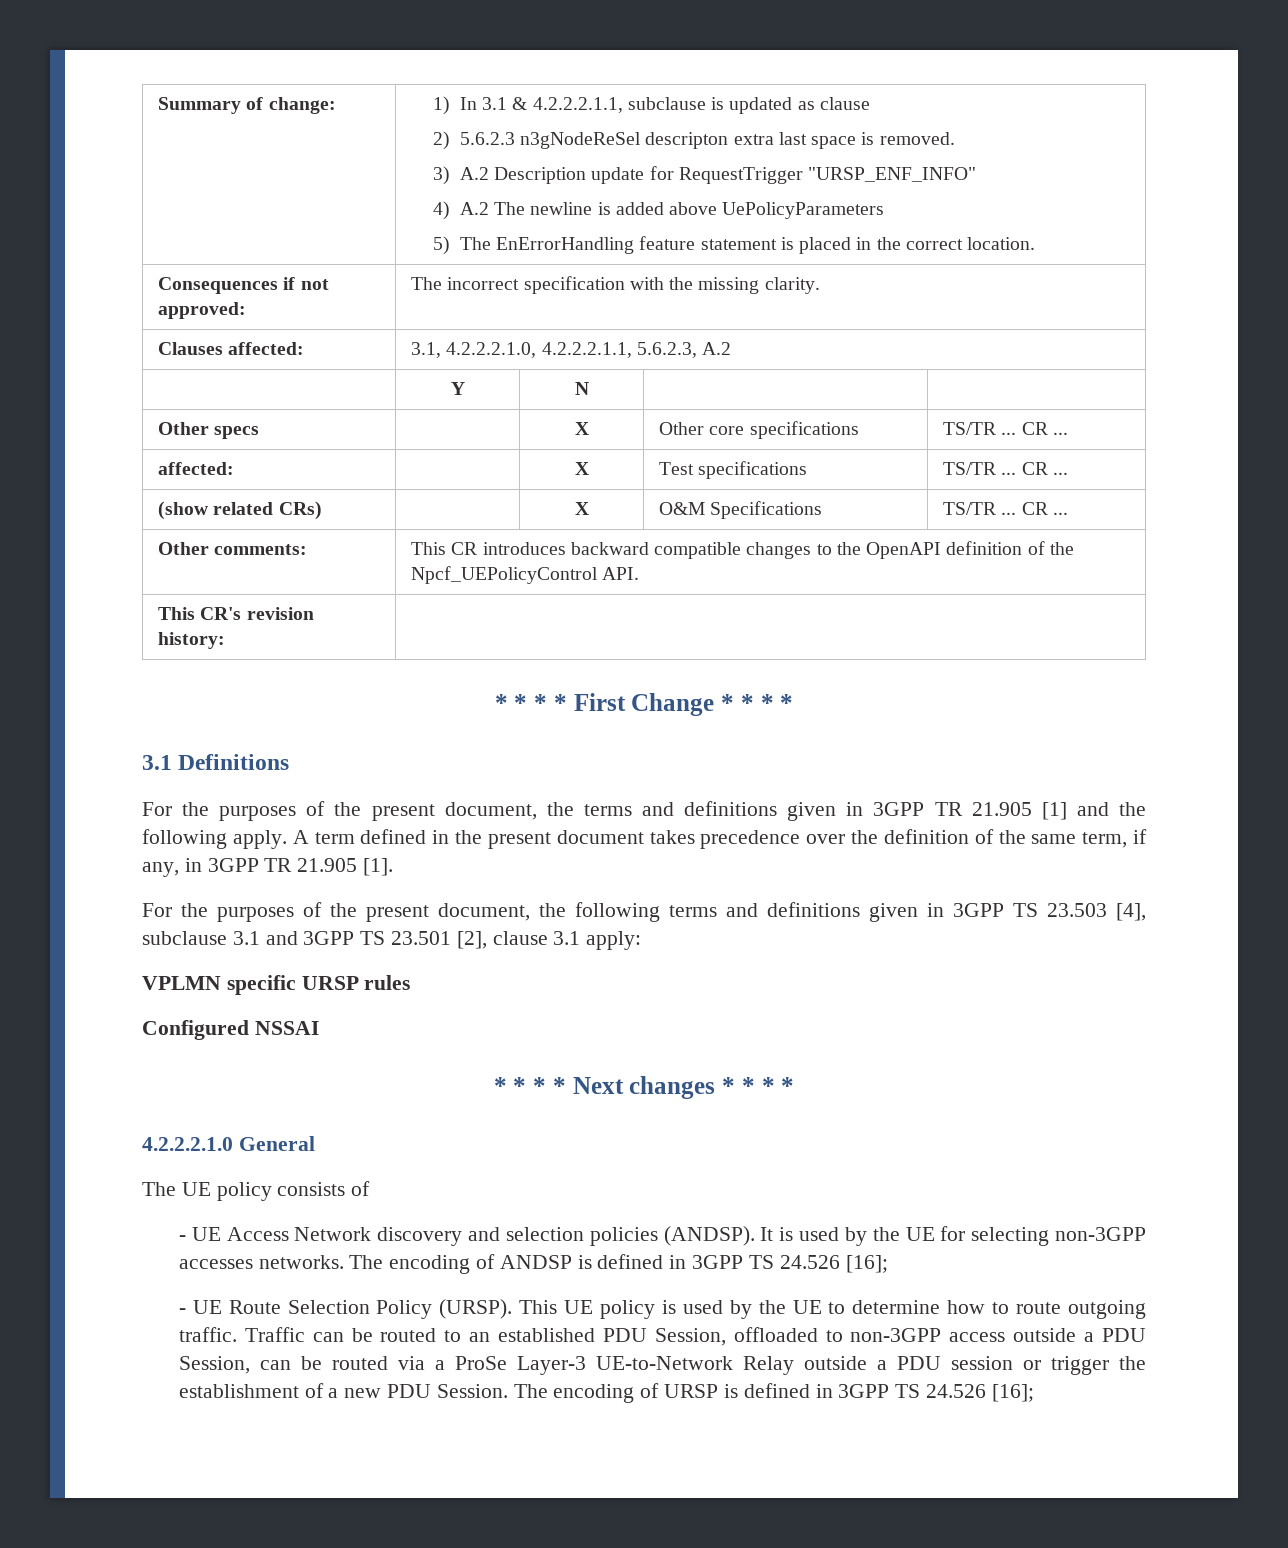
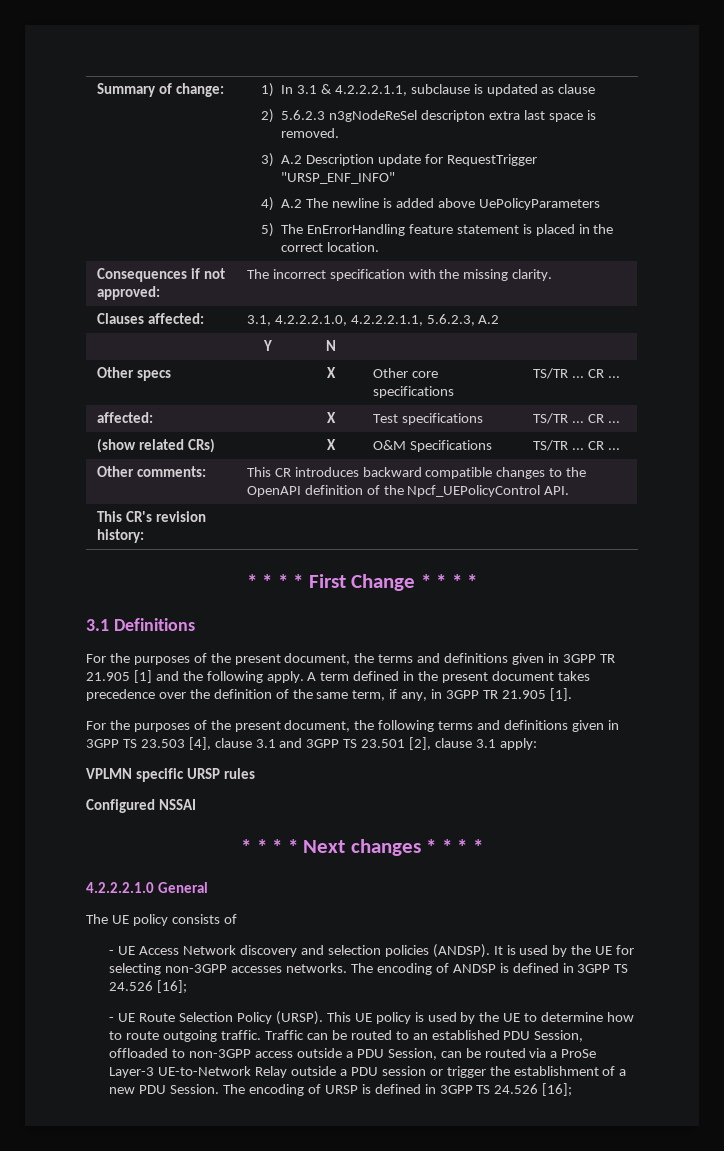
[142,931,227,945] subclause -> [214,738,252,748] clause

